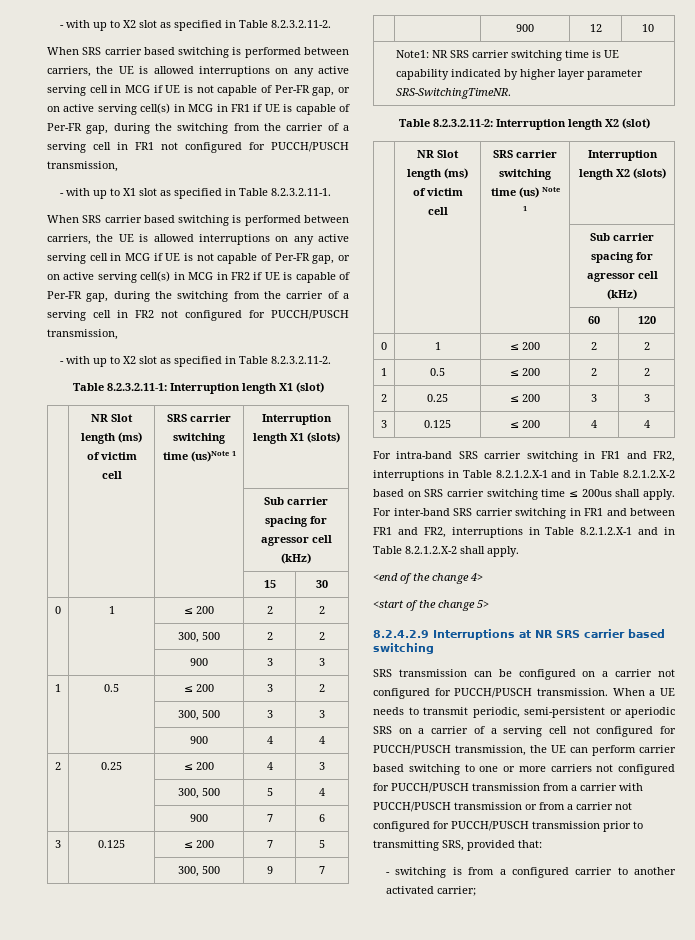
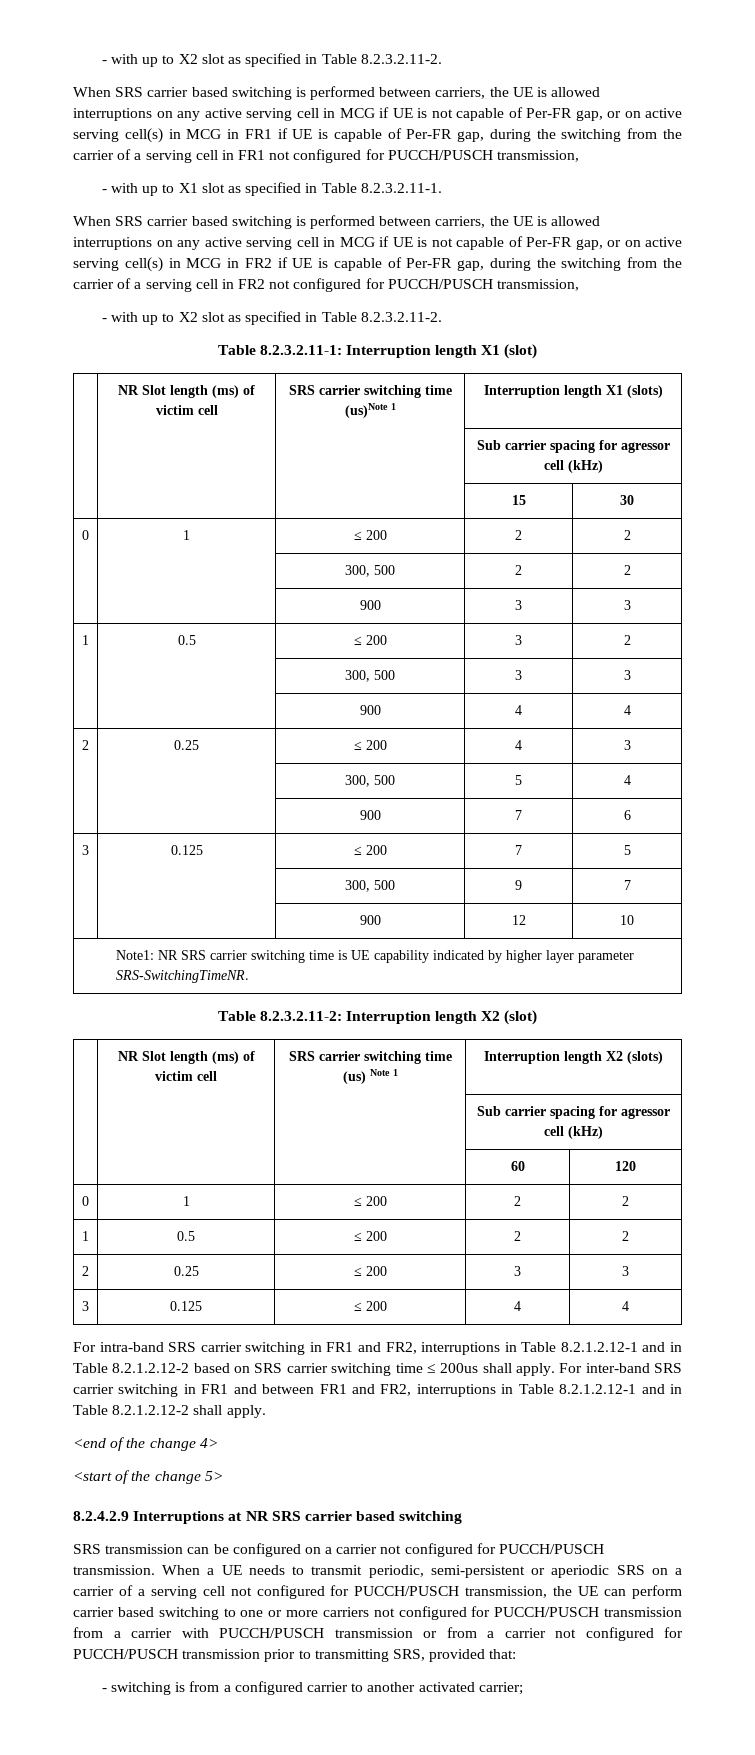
[495,470,675,478] 8.2.1.2.X-1 and in Table 8.2.1.2.X-2 -> [560,1342,682,1352] [73,1363,190,1373] 8.2.1.2.12-1 and in Table 8.2.1.2.12-2
[580,527,675,535] [373,546,457,554] 8.2.1.2.X-1 and in Table 8.2.1.2.X-2 -> [559,1384,683,1394] [73,1405,190,1415] 8.2.1.2.12-1 and in Table 8.2.1.2.12-2

